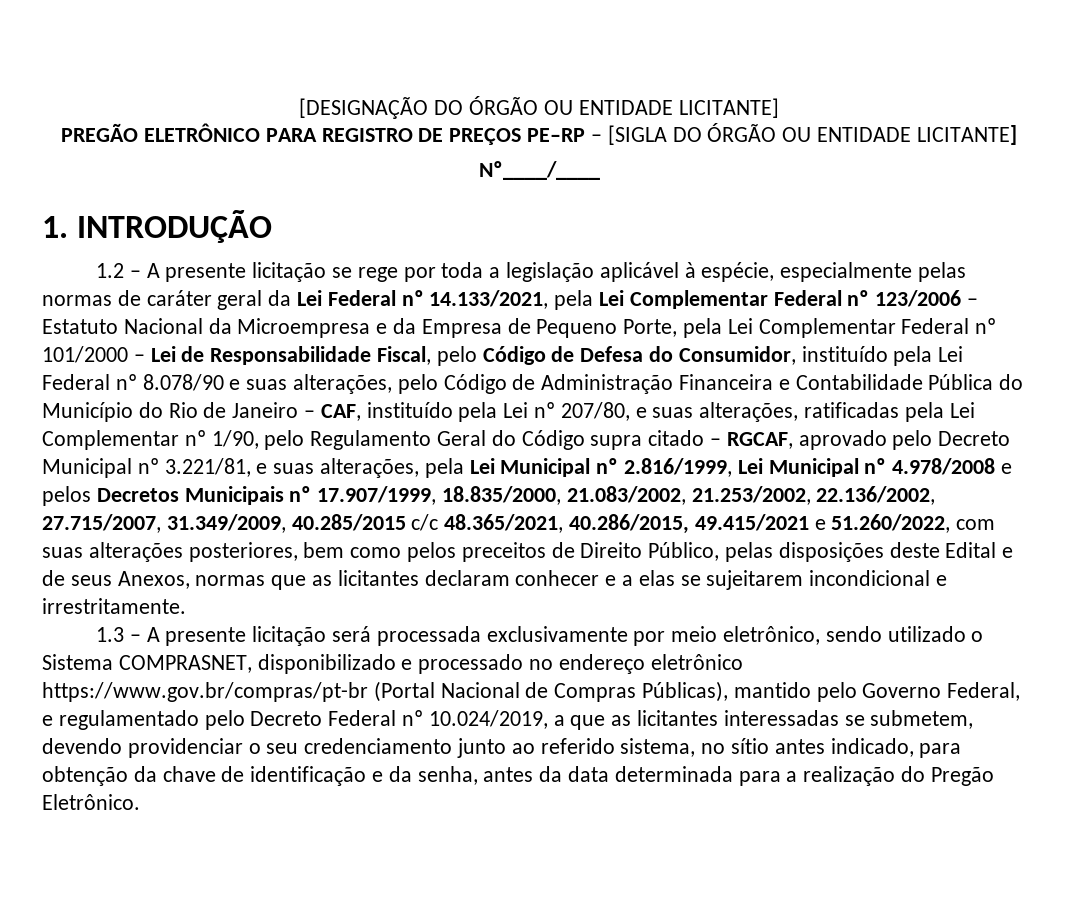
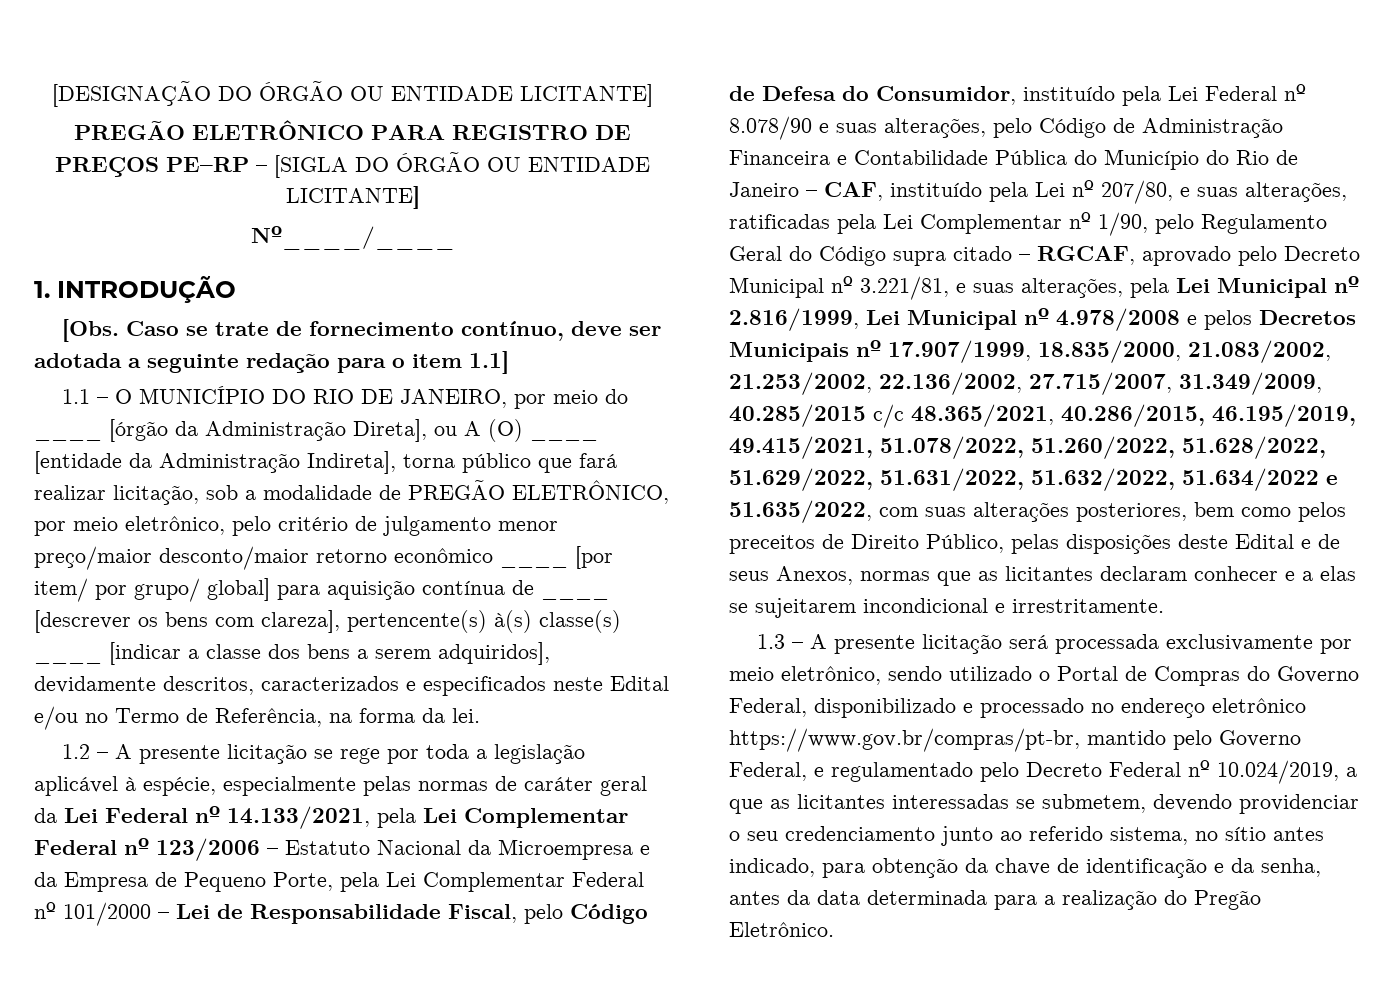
(273, 226) none -> [61,319,661,342] [34,351,509,374] [61,386,628,409] [34,419,598,442] [34,451,617,474] [34,479,669,505] [34,516,558,536] [34,546,493,570] [500,546,613,569] [34,578,534,602] [541,595,609,600] [34,610,621,633] [34,642,550,665] [34,676,669,696] [34,706,480,730] // [Obs. Caso se trate de fornecimento contínuo, deve ser adotada a seguinte redação para o item 1.1] // 1.1 – O MUNICÍPIO DO RIO DE JANEIRO, por meio do ____ [órgão da Administração Direta], ou A (O) ____ [entidade da Administração Indireta], torna público que fará realizar licitação, sob a modalidade de PREGÃO ELETRÔNICO, por meio eletrônico, pelo critério de julgamento menor preço/maior desconto/maior retorno econômico ____ [por item/ por grupo/ global] para aquisição contínua de ____ [descrever os bens com clareza], pertencente(s) à(s) classe(s) ____ [indicar a classe dos bens a serem adquiridos], devidamente descritos, caracterizados e especificados neste Edital e/ou no Termo de Referência, na forma da lei.
[694,514,951,533] 49.415/2021 e 51.260/2022, -> [1212,404,1356,427] [729,436,1326,459] [729,468,1338,491] [729,500,872,523] 46.195/2019, 49.415/2021, 51.078/2022, 51.260/2022, 51.628/2022, 51.629/2022, 51.631/2022, 51.632/2022, 51.634/2022 e 51.635/2022,
[42,654,252,673] Sistema COMPRASNET, -> [1057,666,1359,686] [729,698,807,717] Portal de Compras do Governo Federal,
[42,681,729,702] https://www.gov.br/compras/pt-br (Portal Nacional de Compras Públicas), -> [729,728,1080,752] https://www.gov.br/compras/pt-br,

